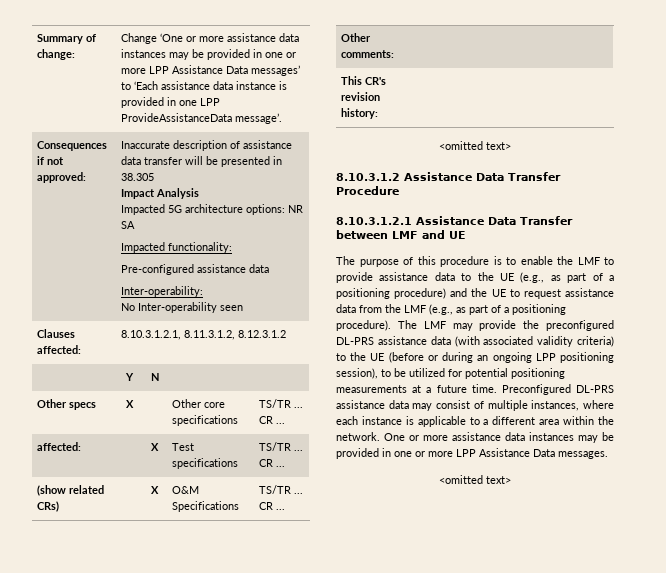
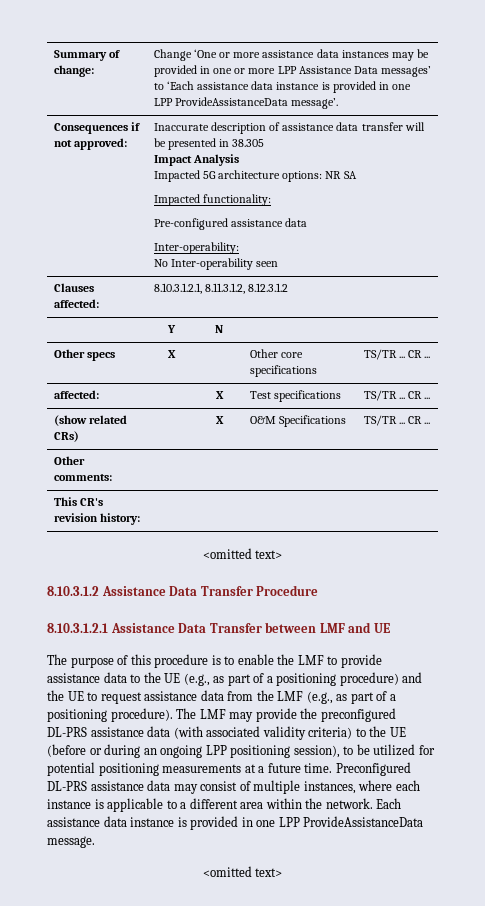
[384,432,614,443] [336,448,608,459] One or more assistance data instances may be provided in one or more LPP Assistance Data messages. -> [376,798,402,809] [47,816,424,830] [47,836,95,848] Each assistance data instance is provided in one LPP ProvideAssistanceData message.

